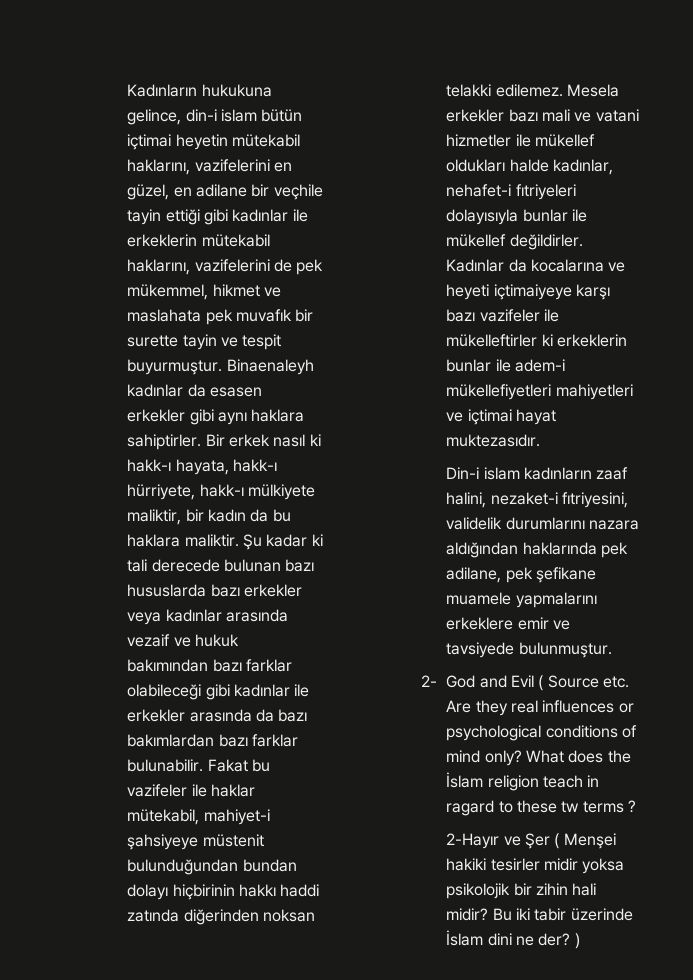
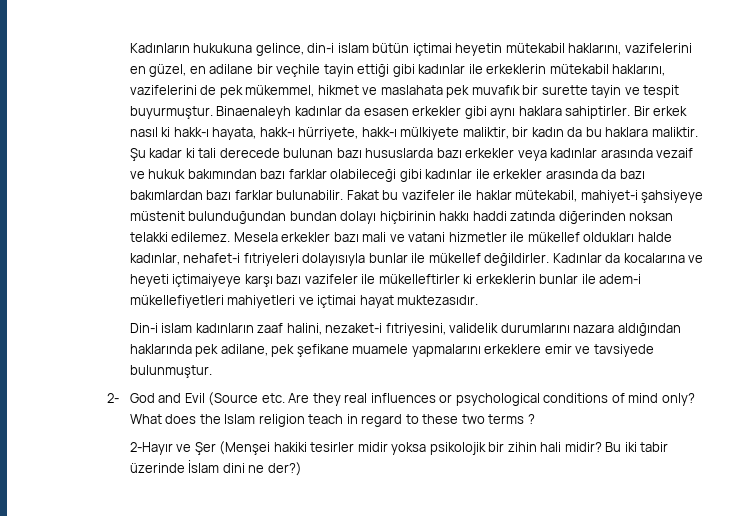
[538,675,599,691] ( Source -> [208,392,259,406] (Source
[446,772,484,788] İslam -> [224,414,256,424] Islam
[446,800,495,816] ragard -> [361,414,403,427] regard
[561,801,580,813] tw -> [461,414,485,424] two
[554,833,616,849] ( Menşei -> [219,441,271,455] (Menşei
[538,933,580,949] der? ) -> [267,462,302,476] der?)

